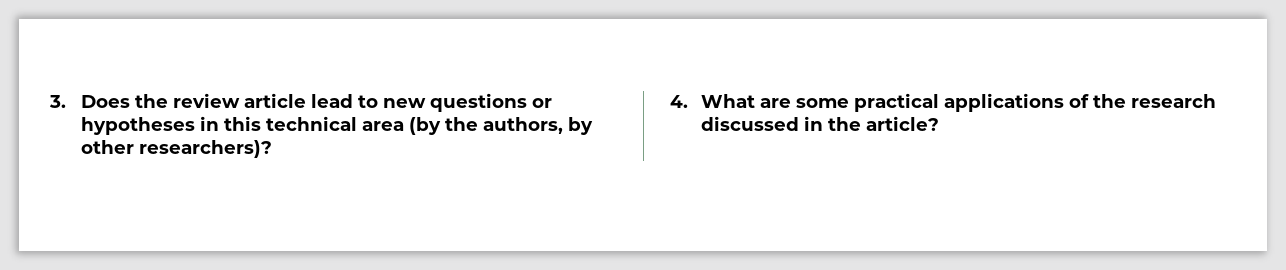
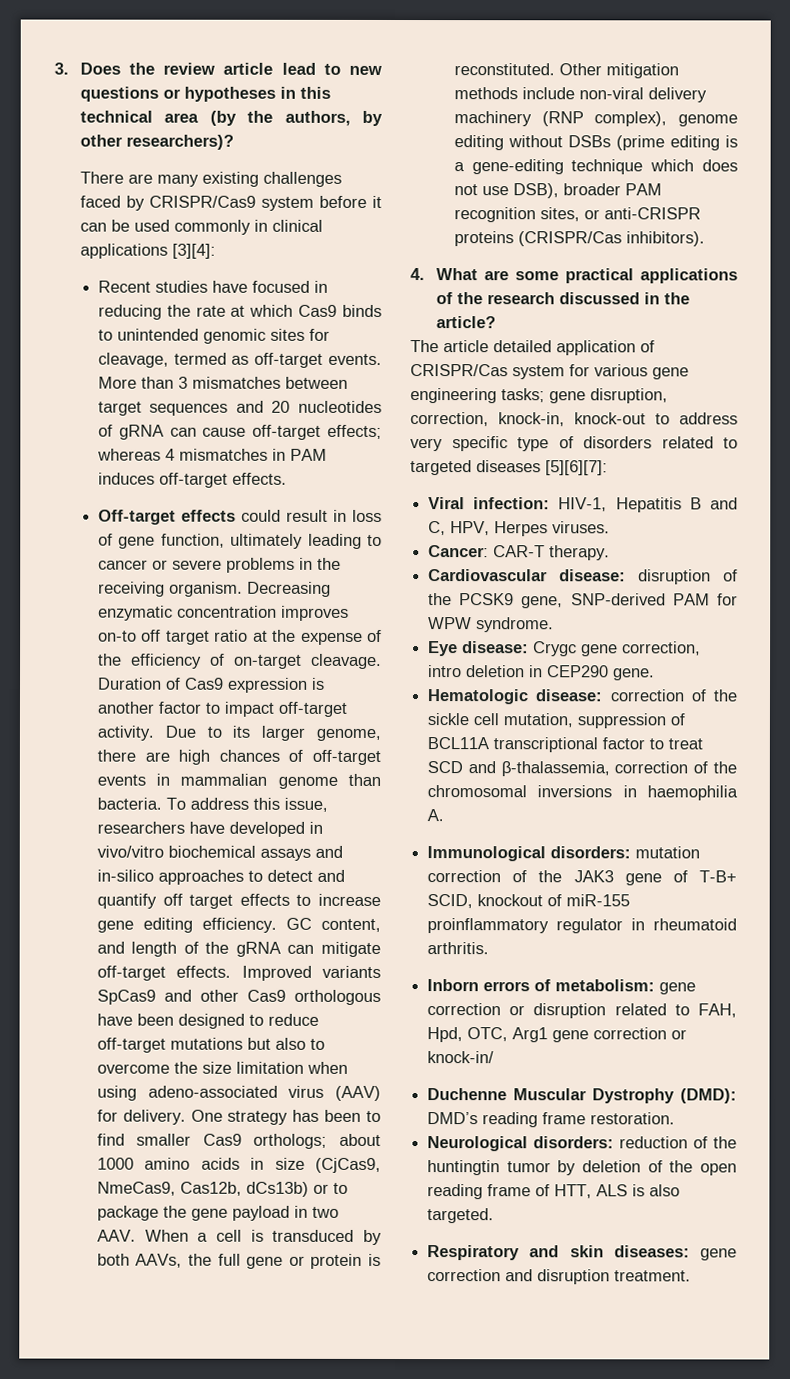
(272, 149) none -> [79,171,342,187] [79,195,382,211] [79,219,323,235] [79,243,216,259] [97,280,328,293] [97,304,383,320] [97,328,330,344] [97,352,382,368] [97,376,348,389] [97,400,382,416] [97,424,382,440] [96,448,327,461] [97,472,287,488] [97,509,383,525] [97,533,382,549] [97,557,341,573] [97,581,331,597] [97,605,349,621] [97,629,383,645] [97,653,382,669] [96,677,325,693] [96,701,347,717] [96,725,382,741] [96,749,381,765] [96,773,381,789] [96,797,328,812] [96,821,323,837] [96,845,343,861] [96,869,345,885] [96,893,381,909] [96,917,381,933] [96,941,382,957] [96,965,382,981] [96,989,381,1005] [96,1013,319,1029] [96,1037,325,1053] [96,1061,348,1074] [96,1085,382,1101] [96,1109,381,1125] [96,1133,381,1149] [96,1157,381,1173] [96,1181,348,1197] [96,1205,339,1221] [96,1229,382,1245] [96,1253,381,1269] [453,63,679,79] [453,87,707,103] [453,111,738,127] [453,135,738,151] [453,159,738,175] [453,183,662,199] [453,207,701,223] [453,231,705,247] // There are many existing challenges faced by CRISPR/Cas9 system before it can be used commonly in clinical applications [3][4]: // Recent studies have focused in reducing the rate at which Cas9 binds to unintended genomic sites for cleavage, termed as off-target events. More than 3 mismatches between target sequences and 20 nucleotides of gRNA can cause off-target effects; whereas 4 mismatches in PAM induces off-target effects. // Off-target effects could result in loss of gene function, ultimately leading to cancer or severe problems in the receiving organism. Decreasing enzymatic concentration improves on-to off target ratio at the expense of the efficiency of on-target cleavage. Duration of Cas9 expression is another factor to impact off-target activity. Due to its larger genome, there are high chances of off-target events in mammalian genome than bacteria. To address this issue, researchers have developed in vivo/vitro biochemical assays and in-silico approaches to detect and quantify off target effects to increase gene editing efficiency. GC content, and length of the gRNA can mitigate off-target effects. Improved variants SpCas9 and other Cas9 orthologous have been designed to reduce off-target mutations but also to overcome the size limitation when using adeno-associated virus (AAV) for delivery. One strategy has been to find smaller Cas9 orthologs; about 1000 amino acids in size (CjCas9, NmeCas9, Cas12b, dCs13b) or to package the gene payload in two AAV. When a cell is transduced by both AAVs, the full gene or protein is reconstituted. Other mitigation methods include non-viral delivery machinery (RNP complex), genome editing without DSBs (prime editing is a gene-editing technique which does not use DSB), broader PAM recognition sites, or anti-CRISPR proteins (CRISPR/Cas inhibitors).
(939, 123) none -> [410,340,655,356] [410,364,689,380] [410,388,668,404] [410,412,738,427] [410,436,738,452] [410,460,608,476] [428,497,738,513] [428,521,611,537] [428,545,611,561] [428,569,738,585] [428,593,738,609] [428,617,555,633] [428,641,702,657] [428,665,656,681] [427,689,738,705] [427,713,686,729] [427,737,704,753] [427,761,737,777] [427,785,738,801] [427,809,445,822] [427,846,701,862] [427,870,737,886] [427,894,631,909] [427,918,737,934] [427,942,490,955] [427,979,697,995] [427,1003,737,1019] [427,1027,688,1043] [427,1051,495,1064] [427,1088,737,1104] [427,1112,676,1128] [427,1136,737,1152] [427,1160,737,1176] [427,1184,681,1200] [427,1208,495,1224] [427,1245,737,1261] [427,1269,692,1285] // The article detailed application of CRISPR/Cas system for various gene engineering tasks; gene disruption, correction, knock-in, knock-out to address very specific type of disorders related to targeted diseases [5][6][7]: // Viral infection: HIV-1, Hepatitis B and C, HPV, Herpes viruses. // Cancer: CAR-T therapy. // Cardiovascular disease: disruption of the PCSK9 gene, SNP-derived PAM for WPW syndrome. // Eye disease: Crygc gene correction, intro deletion in CEP290 gene. // Hematologic disease: correction of the sickle cell mutation, suppression of BCL11A transcriptional factor to treat SCD and β-thalassemia, correction of the chromosomal inversions in haemophilia A. // Immunological disorders: mutation correction of the JAK3 gene of T-B+ SCID, knockout of miR-155 proinflammatory regulator in rheumatoid arthritis. // Inborn errors of metabolism: gene correction or disruption related to FAH, Hpd, OTC, Arg1 gene correction or knock-in/ // Duchenne Muscular Dystrophy (DMD): DMD’s reading frame restoration. // Neurological disorders: reduction of the huntingtin tumor by deletion of the open reading frame of HTT, ALS is also targeted. // Respiratory and skin diseases: gene correction and disruption treatment.

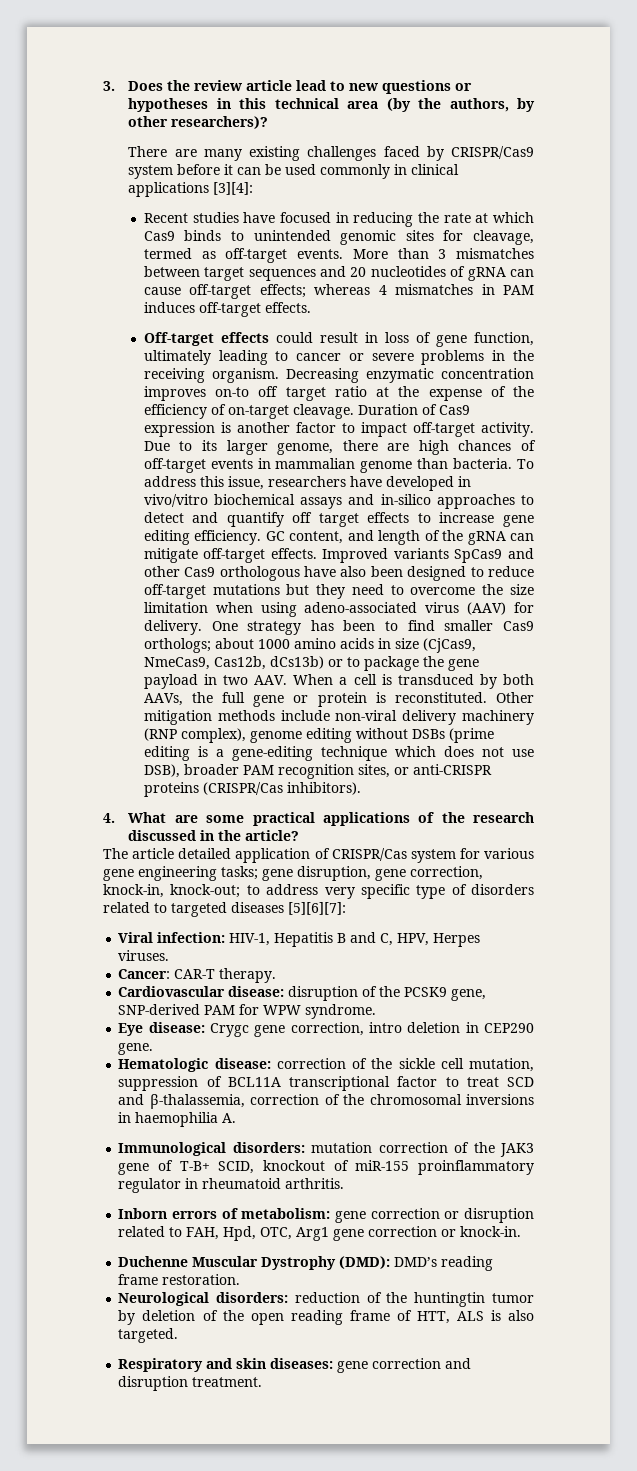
(133, 1019) none -> [340,566,367,577] also
[274,1037,306,1050] also -> [316,584,384,599] they need
(668, 396) none -> [375,869,406,881] gene
[574,412,646,425] knock-out -> [170,884,241,898] knock-out;
[427,1051,495,1064] knock-in/ -> [460,1226,522,1237] knock-in.

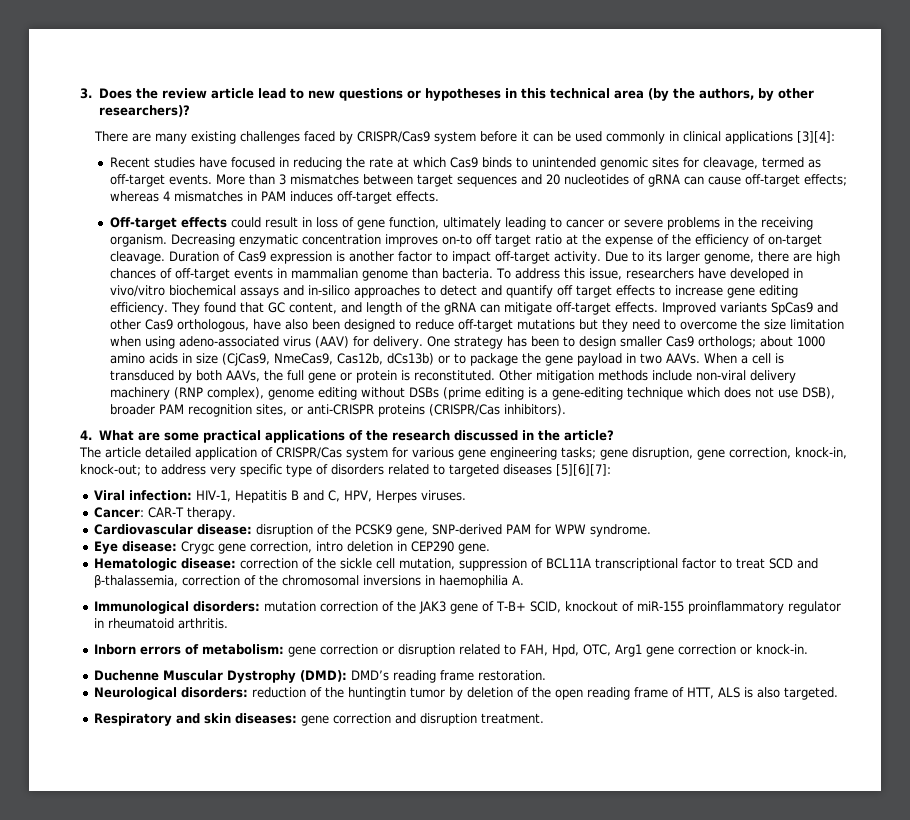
(262, 537) none -> [170,302,264,315] They found that
[219,566,300,581] orthologous -> [176,319,249,332] orthologous,
[407,620,435,631] find -> [578,336,616,349] design
[254,675,288,685] AAV. -> [665,353,700,364] AAVs.

